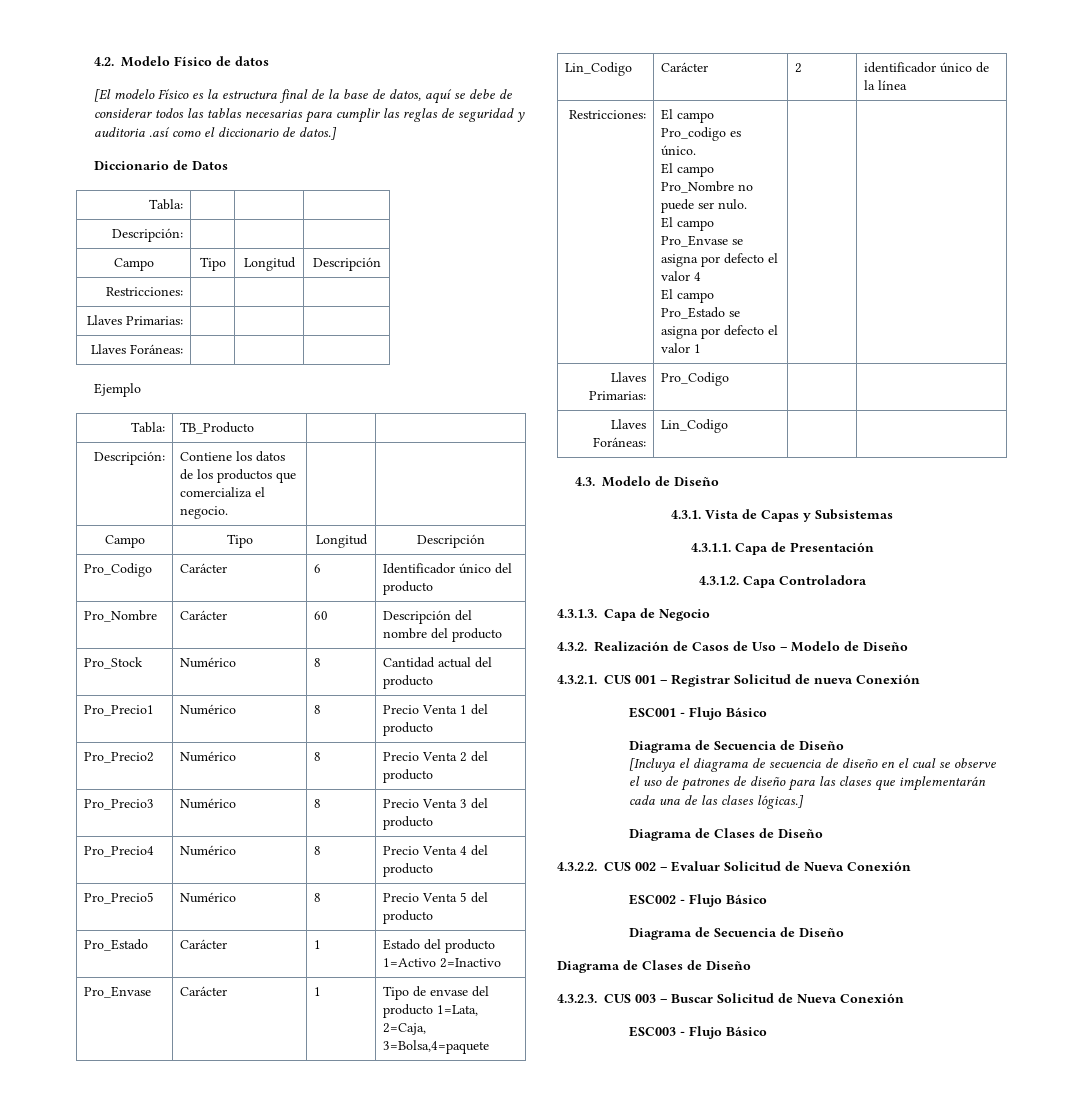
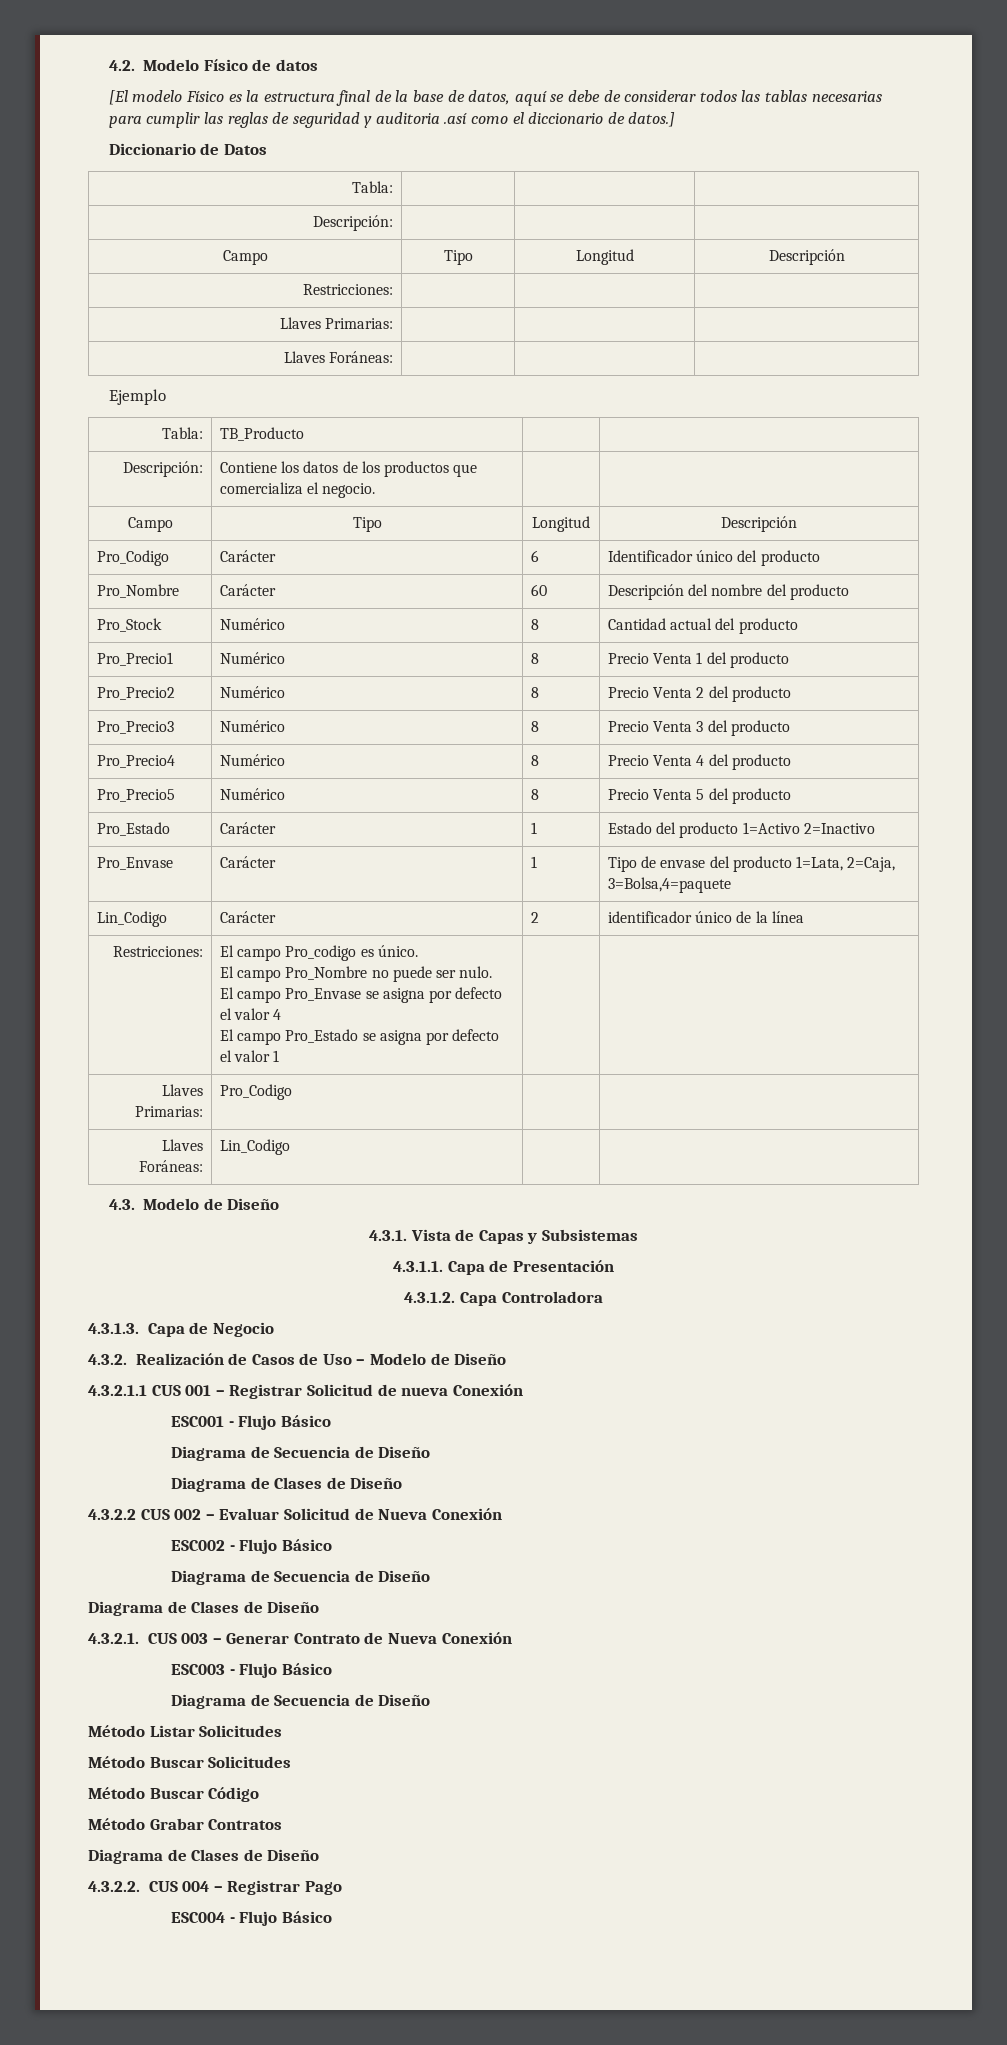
[557,675,597,684] 4.3.2.1. -> [88,1385,147,1396] 4.3.2.1.1
[628,758,996,772] [628,776,986,791] [628,795,804,809] [628,828,823,841] [557,862,597,871] // [Incluya el diagrama de secuencia de diseño en el cual se observe el uso de patrones de diseño para las clases que implementarán cada una de las clases lógicas.] // Diagrama de Clases de Diseño // 4.3.2.2. -> [171,1477,403,1492] [88,1509,136,1520] // Diagrama de Clases de Diseño // 4.3.2.2
[557,994,597,1003] 4.3.2.3. -> [88,1633,139,1644] 4.3.2.1.
[671,993,774,1003] Buscar Solicitud -> [226,1633,360,1644] Generar Contrato
(767, 1031) none -> [171,1694,431,1709] [88,1725,283,1737] [88,1756,292,1768] [88,1787,260,1802] [88,1818,283,1830] [88,1849,320,1864] [88,1880,342,1895] [171,1911,332,1926] // Diagrama de Secuencia de Diseño // Método Listar Solicitudes // Método Buscar Solicitudes // Método Buscar Código // Método Grabar Contratos // Diagrama de Clases de Diseño // 4.3.2.2. CUS 004 – Registrar Pago // ESC004 - Flujo Básico

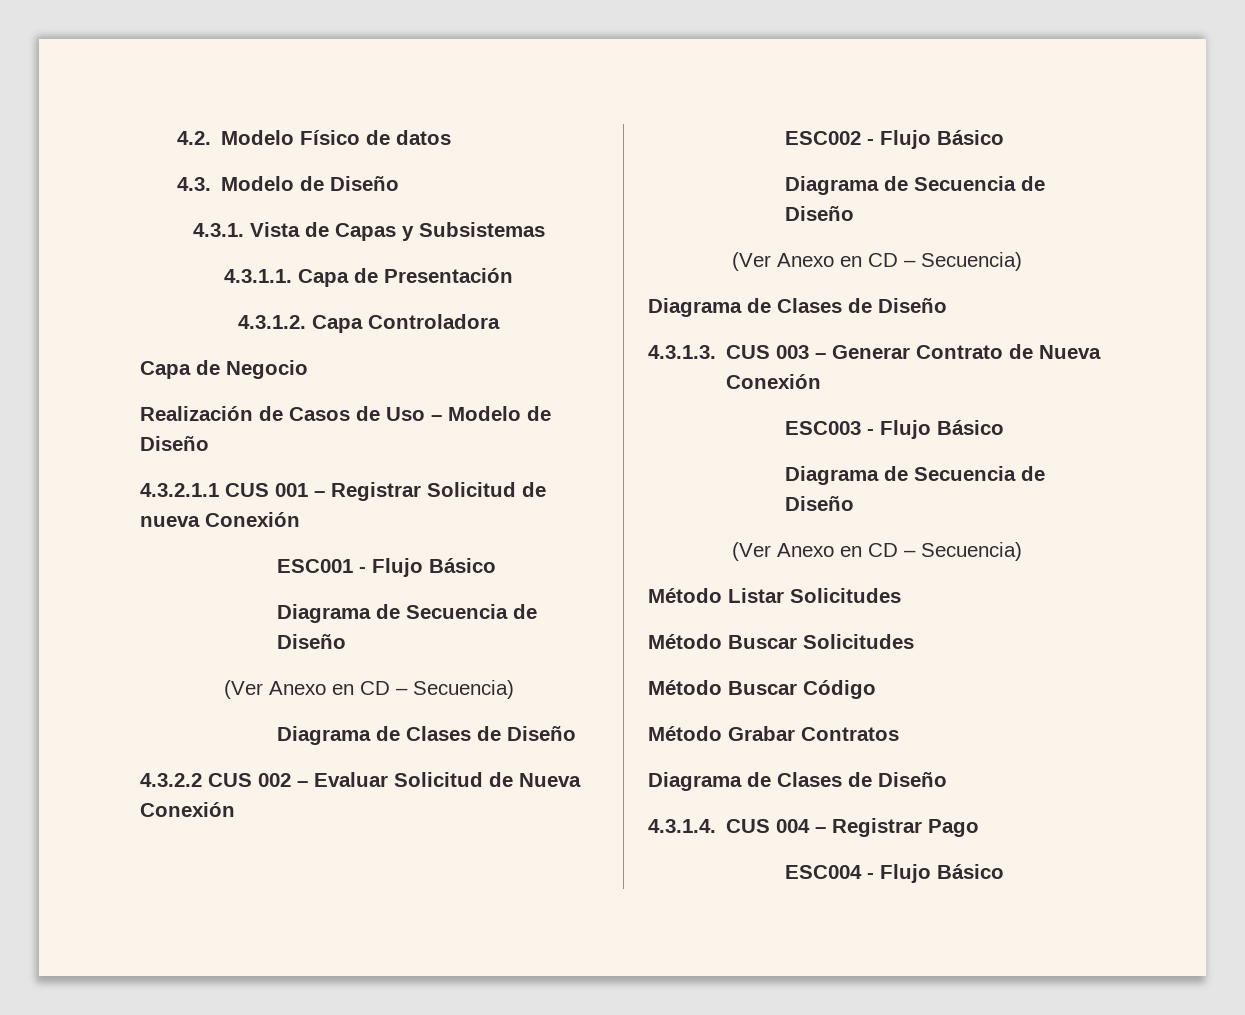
[108,90,882,106] [108,112,676,128] [108,143,267,155] [352,181,394,193] [313,215,394,231] [222,250,268,265] [443,250,473,265] [575,249,634,265] [768,249,845,265] [303,284,394,295] [279,317,394,329] [283,351,394,363] [108,389,166,405] [162,427,204,439] [219,427,304,441] [123,461,204,477] [219,461,478,477] [219,482,376,498] [127,517,173,532] [352,517,382,532] [532,516,590,532] [721,516,798,532] [96,550,169,566] [219,550,276,562] [530,550,539,562] [607,550,820,566] [96,584,179,598] [219,584,276,596] [530,584,547,596] [607,584,849,600] [96,618,162,632] [219,618,285,630] [530,619,539,630] [607,618,798,634] [96,652,173,666] [219,652,285,664] [530,653,539,664] [607,652,789,668] [96,687,175,700] [219,686,285,698] [530,687,539,698] [607,686,791,702] [96,721,174,734] [219,720,285,732] [530,721,539,732] [607,720,790,736] [96,755,175,768] [219,754,285,766] [530,755,539,766] [607,754,791,770] [96,789,175,802] [219,788,285,800] [530,789,539,800] [607,788,791,804] [96,822,170,836] [219,822,276,834] [530,822,537,834] [607,822,875,838] [96,857,173,870] [219,856,276,868] [530,856,537,868] [607,856,896,872] [607,877,731,893] [96,911,167,927] [219,911,276,923] [530,912,539,923] [607,911,804,923] [113,946,204,957] [219,945,418,961] [219,966,493,982] [219,987,503,1003] [219,1008,282,1020] [219,1029,500,1045] [219,1050,280,1062] [162,1084,204,1096] [135,1106,204,1117] [219,1084,292,1100] [162,1139,204,1151] [139,1160,204,1172] [219,1139,290,1155] // [El modelo Físico es la estructura final de la base de datos, aquí se debe de considerar todos las tablas necesarias para cumplir las reglas de seguridad y auditoria .así como el diccionario de datos.] // Diccionario de Datos // Tabla: | | | // Descripción: | | | // Campo | Tipo | Longitud | Descripción // Restricciones: | | | // Llaves Primarias: | | | // Llaves Foráneas: | | | // Ejemplo // Tabla: | TB_Producto | | // Descripción: | Contiene los datos de los productos que comercializa el negocio. | | // Campo | Tipo | Longitud | Descripción // Pro_Codigo | Carácter | 6 | Identificador único del producto // Pro_Nombre | Carácter | 60 | Descripción del nombre del producto // Pro_Stock | Numérico | 8 | Cantidad actual del producto // Pro_Precio1 | Numérico | 8 | Precio Venta 1 del producto // Pro_Precio2 | Numérico | 8 | Precio Venta 2 del producto // Pro_Precio3 | Numérico | 8 | Precio Venta 3 del producto // Pro_Precio4 | Numérico | 8 | Precio Venta 4 del producto // Pro_Precio5 | Numérico | 8 | Precio Venta 5 del producto // Pro_Estado | Carácter | 1 | Estado del producto 1=Activo 2=Inactivo // Pro_Envase | Carácter | 1 | Tipo de envase del producto 1=Lata, 2=Caja, 3=Bolsa,4=paquete // Lin_Codigo | Carácter | 2 | identificador único de la línea // Restricciones: | El campo Pro_codigo es único. // El campo Pro_Nombre no puede ser nulo. // El campo Pro_Envase se asigna por defecto el valor 4 // El campo Pro_Estado se asigna por defecto el valor 1 | | // Llaves Primarias: | Pro_Codigo | | // Llaves Foráneas: | Lin_Codigo | | -> (451, 137) none
[88,1323,139,1334] 4.3.1.3. -> (500, 321) none
[88,1354,127,1365] 4.3.2. -> (308, 369) none
(431, 1452) none -> [223,680,514,699] // (Ver Anexo en CD – Secuencia)
[88,1601,320,1616] [88,1633,139,1644] // Diagrama de Clases de Diseño // 4.3.2.1. -> [731,252,1022,271] [648,298,947,317] [648,345,716,359] // (Ver Anexo en CD – Secuencia) // Diagrama de Clases de Diseño // 4.3.1.3.
(431, 1700) none -> [731,542,1022,561] // (Ver Anexo en CD – Secuencia)
[88,1881,140,1892] 4.3.2.2. -> [648,819,716,833] 4.3.1.4.

